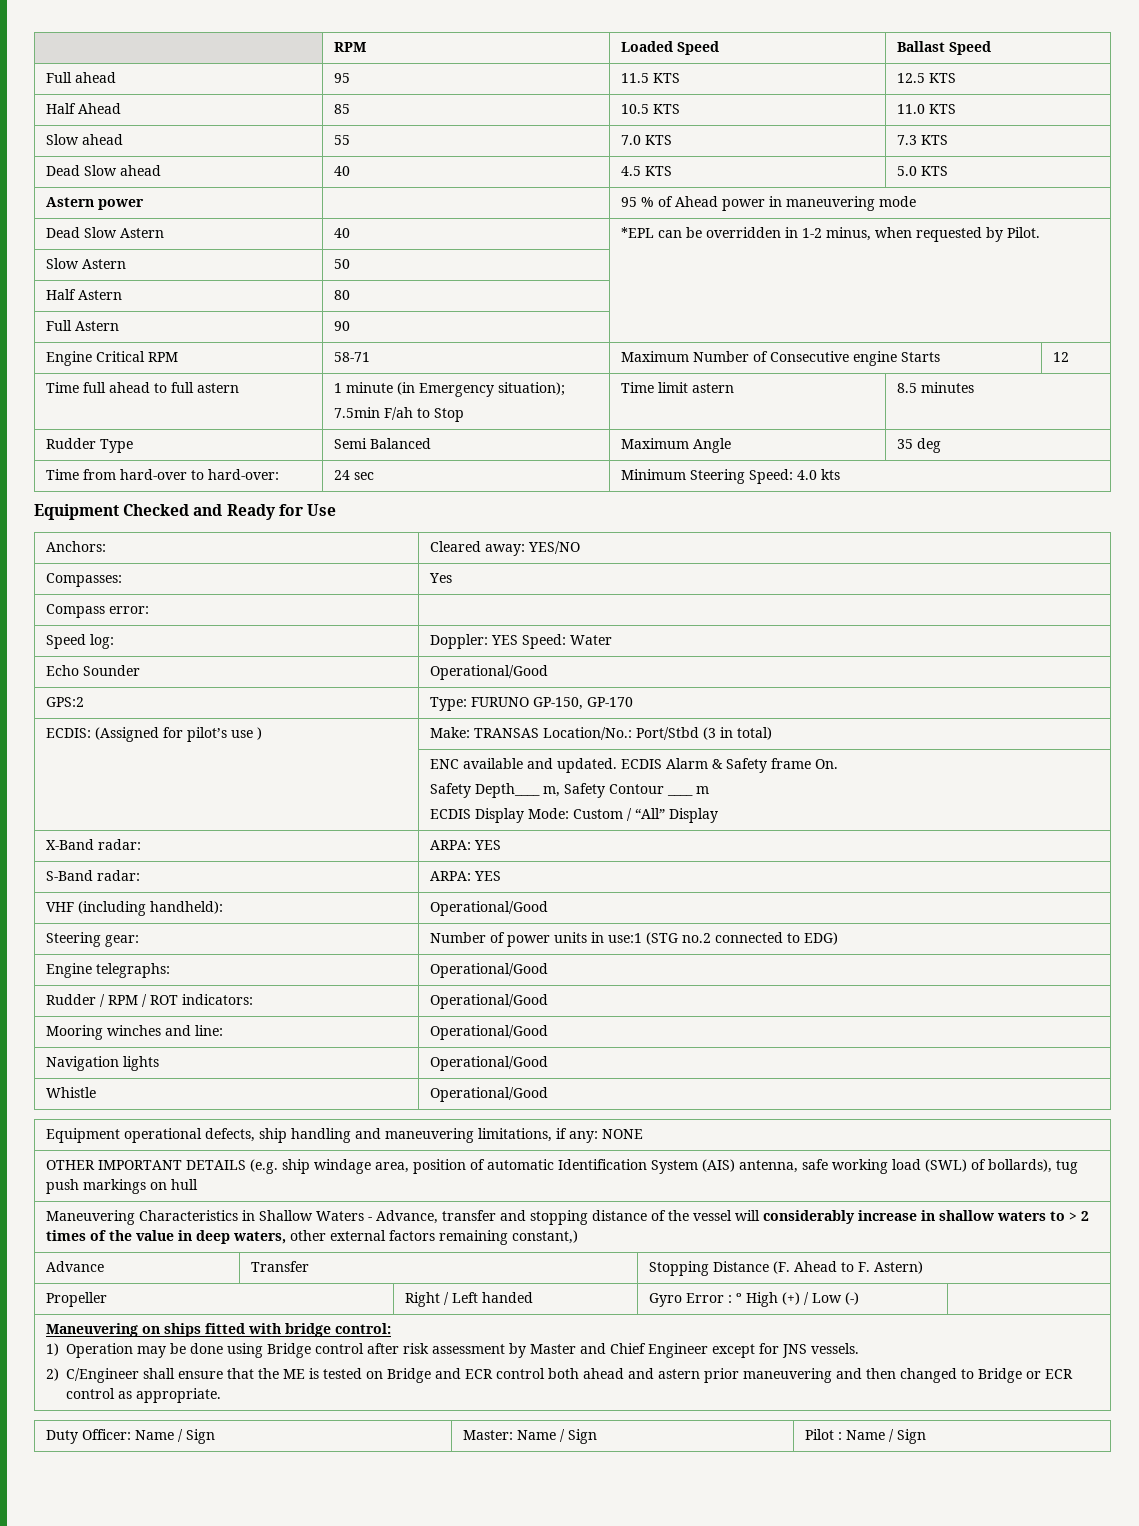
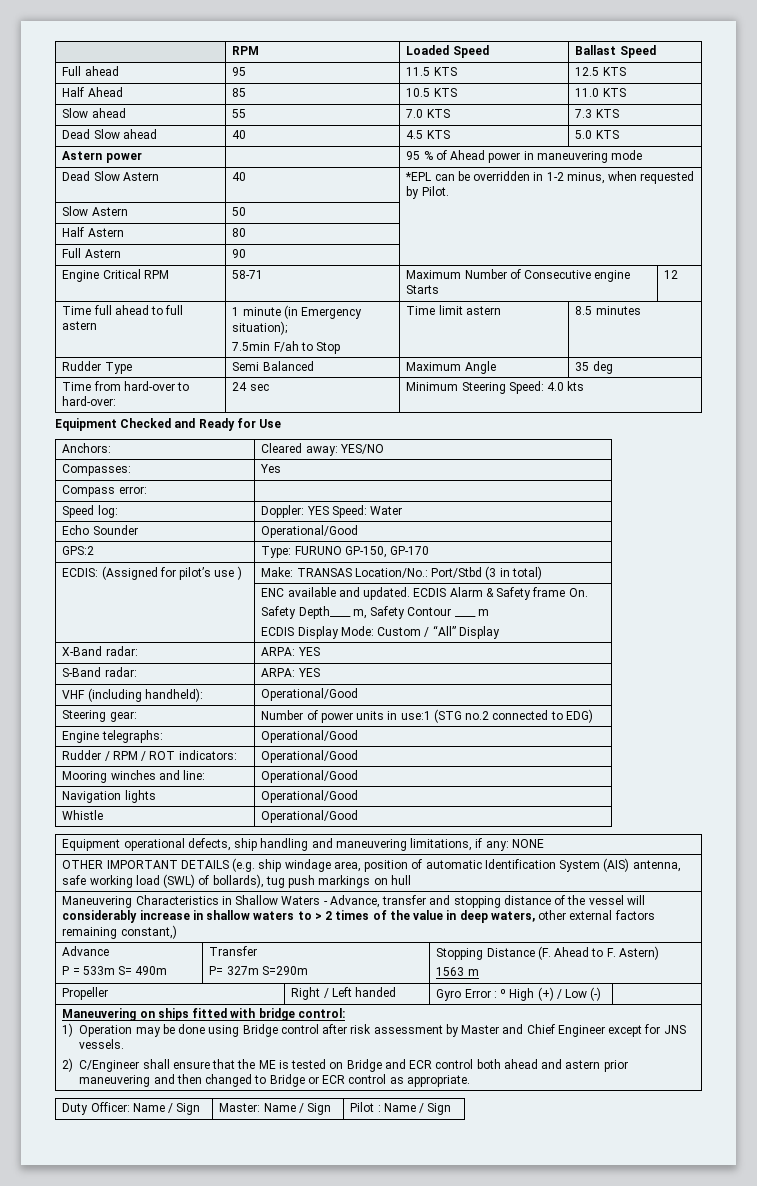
[251,1261,310,1272] | Transfer -> [62,966,168,975] [209,946,258,956] [209,966,308,975] // P = 533m S= 490m | Transfer // P= 327m S=290m
(924, 1267) none -> [436,967,479,976] // 1563 m

